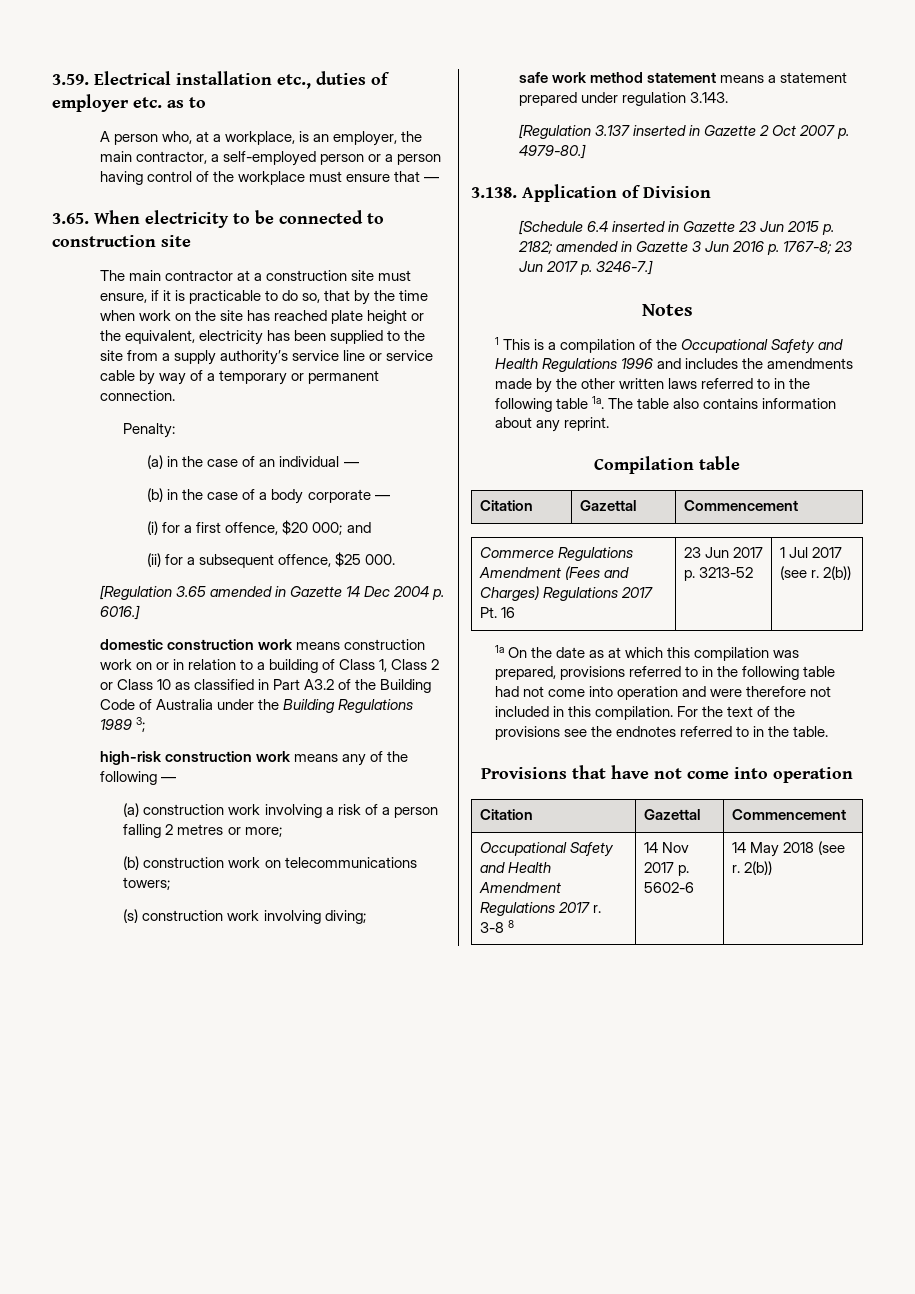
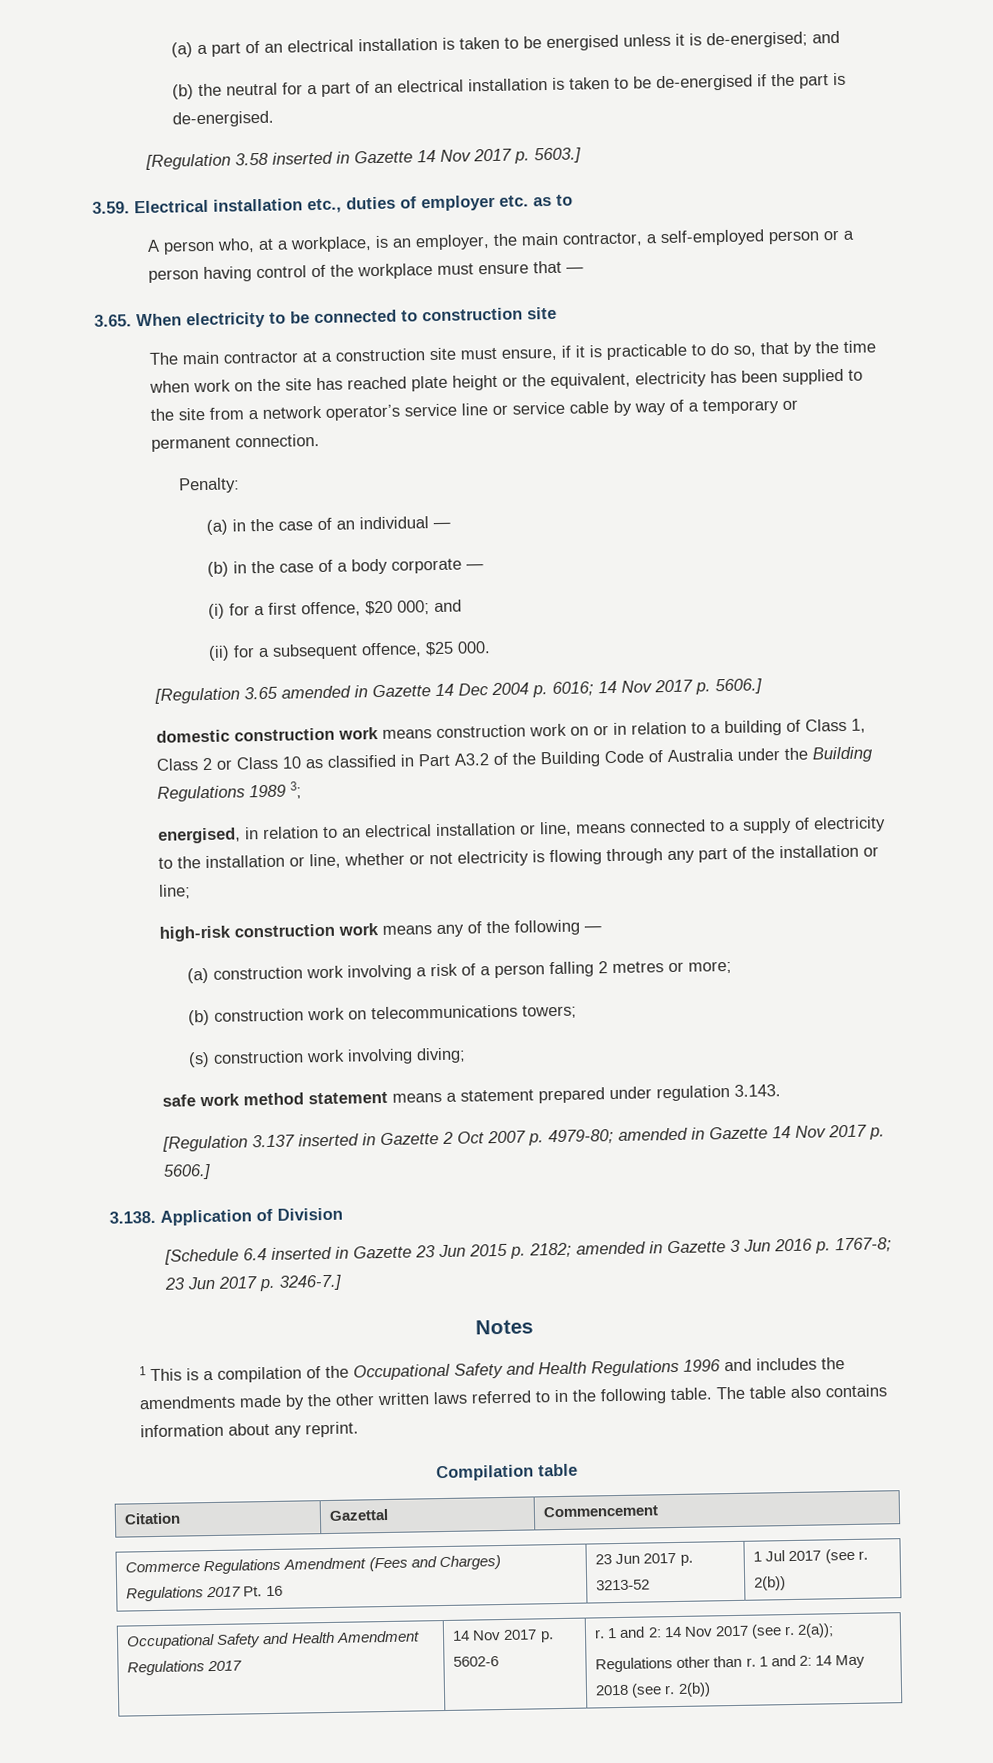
(52, 79) none -> [170,30,840,58] [171,72,846,100] [171,110,274,128] [144,147,581,170] (a) a part of an electrical installation is taken to be energised unless it is de-energised; and // (b) the neutral for a part of an electrical installation is taken to be de-energised if the part is de-energised. // [Regulation 3.58 inserted in Gazette 14 Nov 2017 p. 5603.] //
[173,350,288,365] supply authority’s -> [261,404,401,421] network operator’s
[99,605,140,620] 6016.] -> [551,678,762,697] 6016; 14 Nov 2017 p. 5606.]
(145, 724) none -> [157,816,886,844] [157,844,879,869] [158,884,191,899] // energised, in relation to an electrical installation or line, means connected to a supply of electricity to the installation or line, whether or not electricity is flowing through any part of the installation or line;
[518,144,586,159] 4979-80.] -> [547,1124,885,1145] [162,1163,211,1180] 4979-80; amended in Gazette 14 Nov 2017 p. 5606.]
[555,396,604,409] table 1a. -> [670,1387,713,1401] table.
[494,645,800,661] [494,666,836,680] [494,686,832,700] [494,706,796,720] [494,726,829,740] [481,765,853,783] [479,809,533,820] [643,809,700,820] [731,809,846,820] // 1a On the date as at which this compilation was prepared, provisions referred to in the following table had not come into operation and were therefore not included in this compilation. For the text of the provisions see the endnotes referred to in the table. // Provisions that have not come into operation // Citation | Gazettal | Commencement -> (787, 1583) none
[592,905,601,913] [479,920,514,933] r. 3-8 8 -> (243, 1666) none
(694, 887) none -> [594,1623,834,1639] [595,1654,812,1673] r. 1 and 2: 14 Nov 2017 (see r. 2(a)); // Regulations other than r. 1 and 2:

